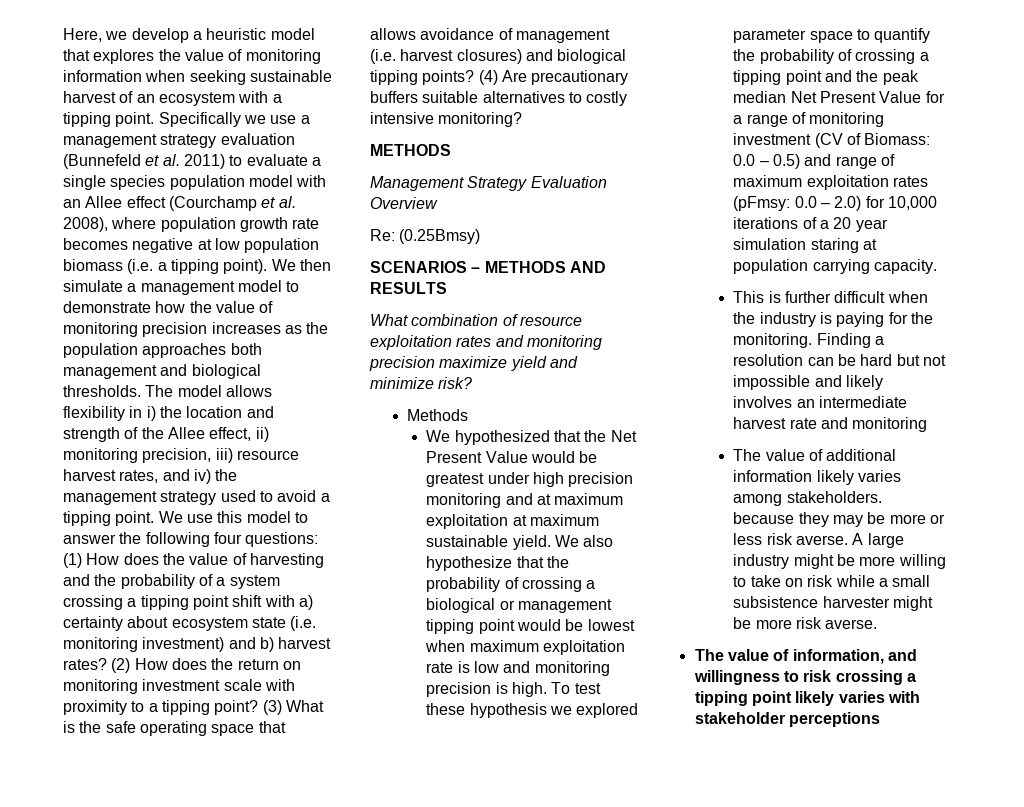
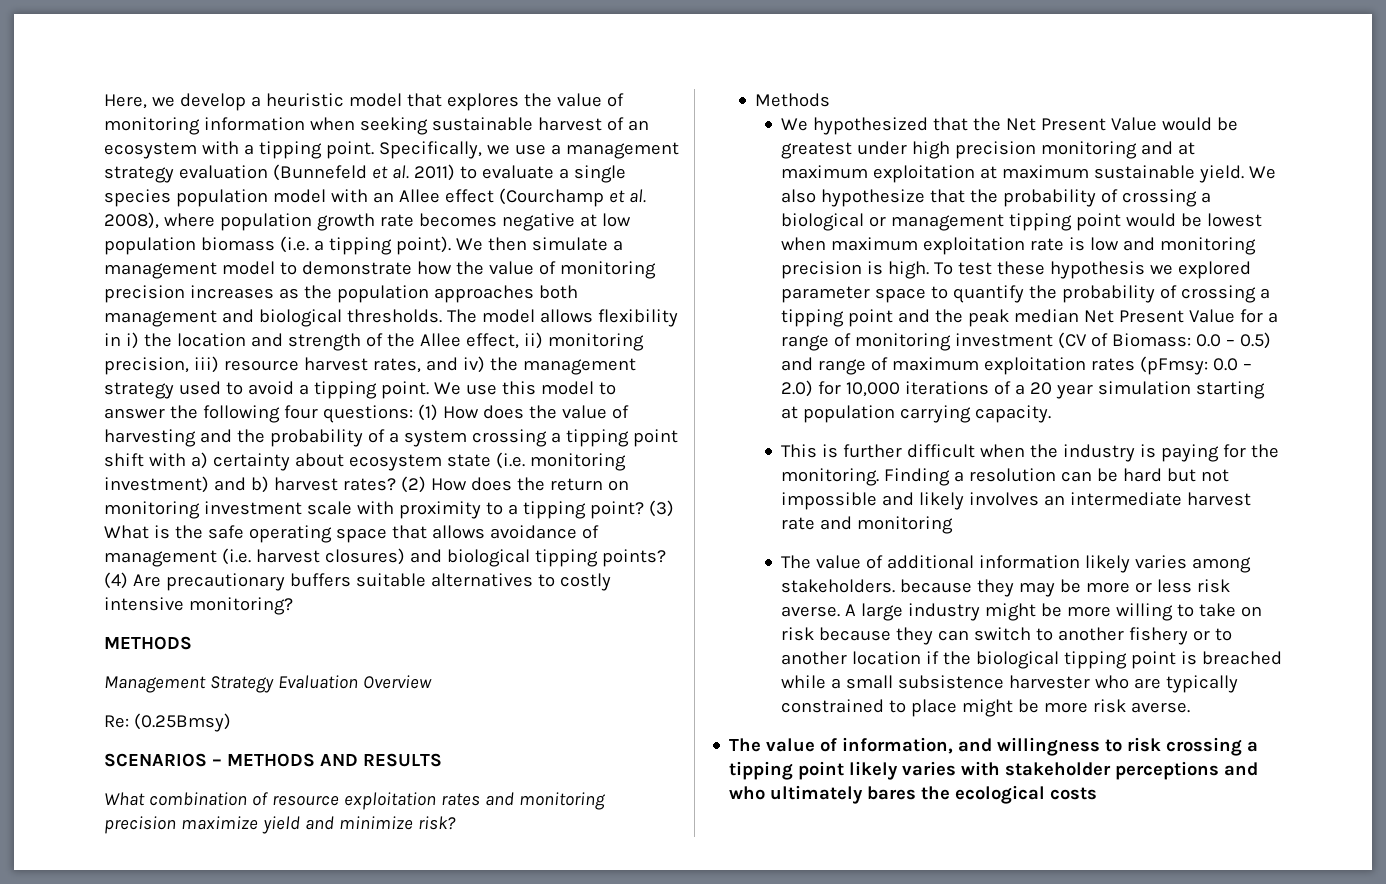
[158,112,241,127] Specifically -> [378,141,482,159] Specifically,
[810,238,859,253] staring -> [1196,381,1266,399] starting
(834, 581) none -> [819,627,1233,645] [781,651,1283,669] because they can switch to another fishery or to another location if the biological tipping point is breached
(890, 602) none -> [1095,675,1239,693] [781,699,958,717] who are typically constrained to place
(880, 719) none -> [1224,762,1259,776] [729,785,1098,804] and who ultimately bares the ecological costs

